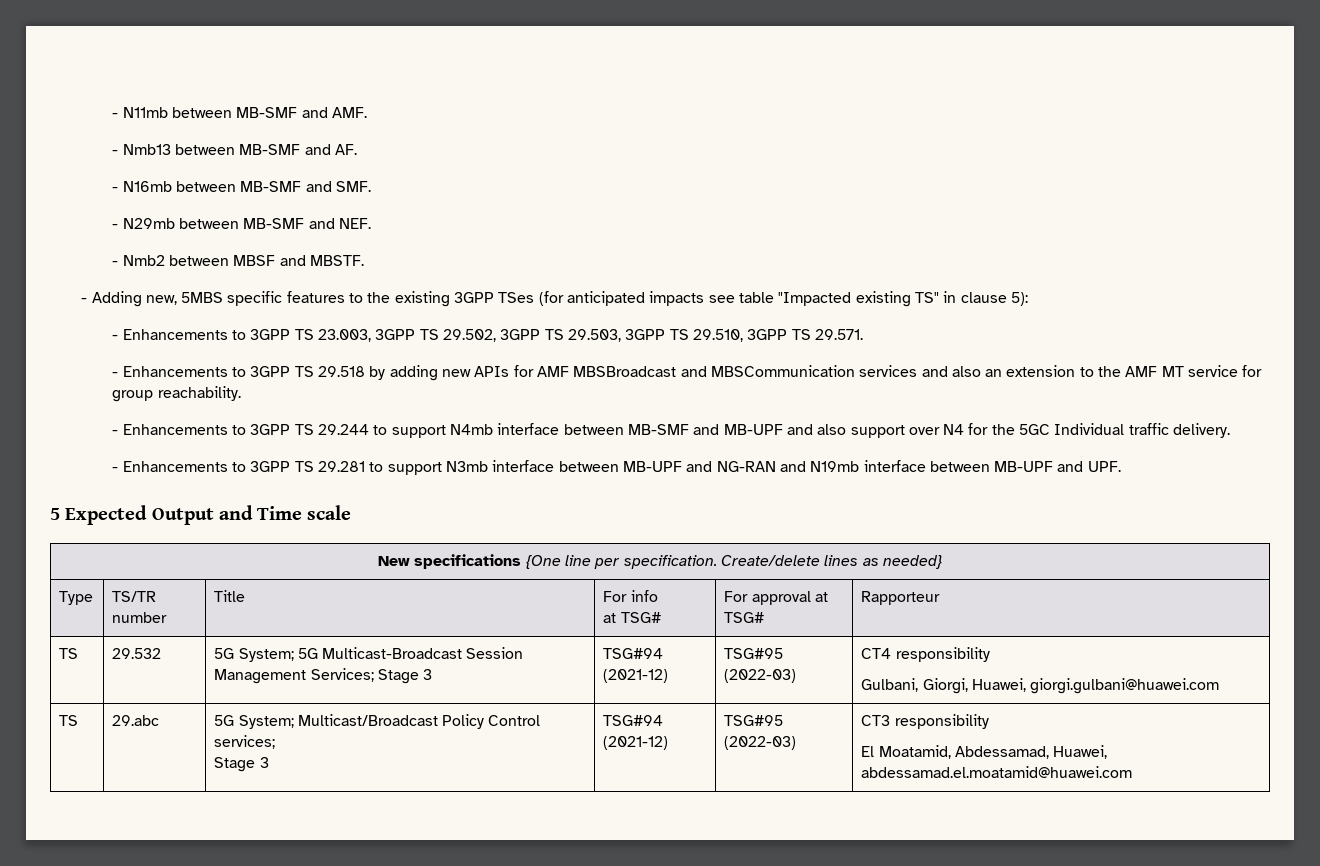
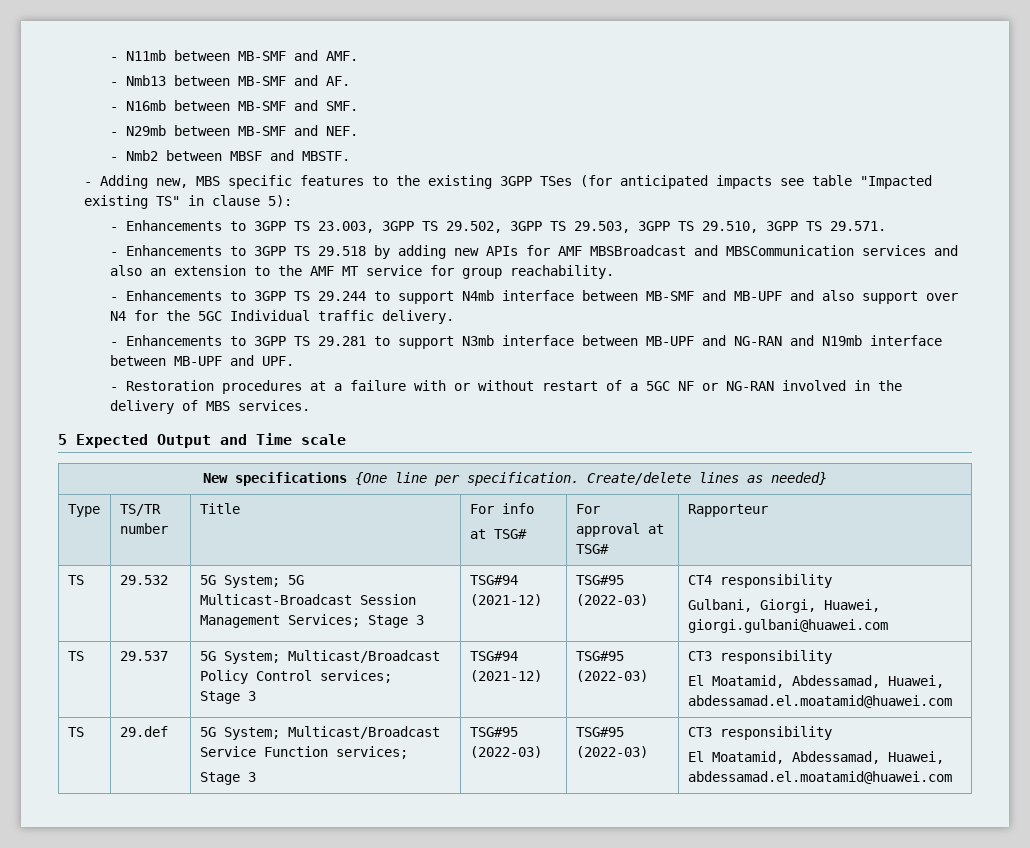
[181,292,224,303] 5MBS -> [196,176,221,186] MBS
(1121, 466) none -> [110,380,903,394] [110,400,311,414] // - Restoration procedures at a failure with or without restart of a 5GC NF or NG-RAN involved in the delivery of MBS services.
[112,715,160,726] 29.abc -> [119,651,168,661] 29.537
(1133, 772) none -> [67,727,84,737] [119,726,168,737] [199,726,440,740] [199,746,408,759] [199,772,256,785] [469,727,518,737] [469,746,542,758] [575,727,624,737] [575,746,648,758] [687,726,832,740] [687,751,944,764] [687,771,952,784] // TS | 29.def | 5G System; Multicast/Broadcast Service Function services; // Stage 3 | TSG#95 (2022-03) | TSG#95 (2022-03) | CT3 responsibility // El Moatamid, Abdessamad, Huawei, abdessamad.el.moatamid@huawei.com

